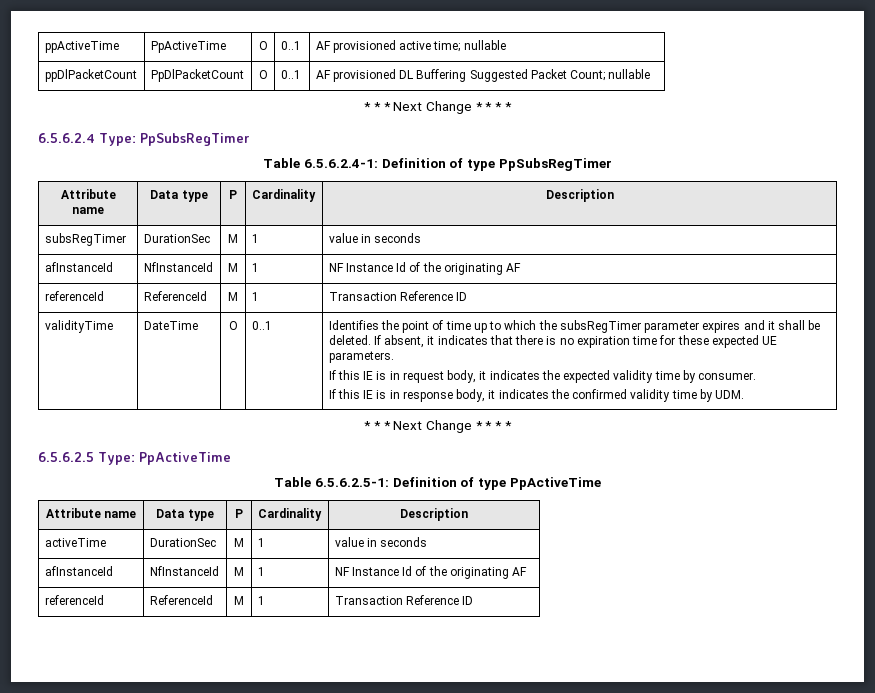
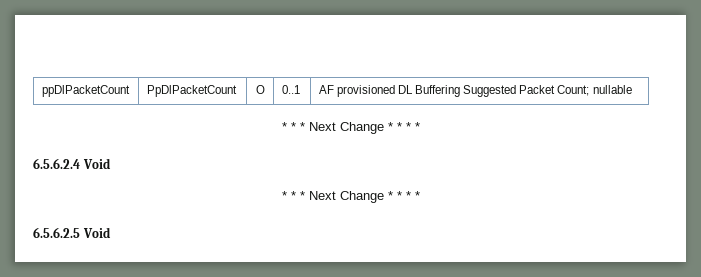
[44,41,119,53] [150,41,226,53] [258,41,268,50] [280,41,301,50] [315,40,506,53] ppActiveTime | PpActiveTime | O | 0..1 | AF provisioned active time; nullable // -> (41, 91) none
[99,133,250,146] [263,158,612,171] [60,189,116,199] [72,207,104,214] [150,190,208,202] [229,190,237,199] [251,189,316,202] [545,189,614,202] [44,233,126,246] [143,234,210,243] [228,234,238,243] [251,234,259,243] [328,233,422,243] [44,262,113,272] [143,262,213,272] [228,263,238,272] [251,263,259,272] [328,262,522,275] [44,291,104,301] [143,291,207,301] [228,292,238,301] [251,292,259,301] [328,291,468,301] [44,320,113,333] [143,321,198,330] [228,321,238,330] [251,321,272,330] [328,320,821,333] [328,335,778,348] [328,351,394,363] [328,370,757,383] [328,389,745,402] Type: PpSubsRegTimer // Table 6.5.6.2.4-1: Definition of type PpSubsRegTimer // Attribute name | Data type | P | Cardinality | Description // subsRegTimer | DurationSec | M | 1 | value in seconds // afInstanceId | NfInstanceId | M | 1 | NF Instance Id of the originating AF // referenceId | ReferenceId | M | 1 | Transaction Reference ID // validityTime | DateTime | O | 0..1 | Identifies the point of time up to which the subsRegTimer parameter expires and it shall be deleted. If absent, it indicates that there is no expiration time for these expected UE parameters. // If this IE is in request body, it indicates the expected validity time by consumer. // If this IE is in response body, it indicates the confirmed validity time by UDM. -> [82,158,111,169] Void
[98,452,231,465] [274,477,601,490] [45,508,137,518] [156,509,214,521] [235,509,243,518] [257,508,322,521] [400,508,468,521] [44,538,106,547] [149,538,216,547] [234,538,244,547] [257,538,265,547] [334,537,428,547] [44,566,113,576] [149,566,219,576] [234,567,244,576] [257,567,265,576] [334,566,528,579] [44,595,104,605] [149,595,213,605] [234,596,244,605] [257,596,265,605] [334,595,474,605] Type: PpActiveTime // Table 6.5.6.2.5-1: Definition of type PpActiveTime // Attribute name | Data type | P | Cardinality | Description // activeTime | DurationSec | M | 1 | value in seconds // afInstanceId | NfInstanceId | M | 1 | NF Instance Id of the originating AF // referenceId | ReferenceId | M | 1 | Transaction Reference ID -> [82,227,111,238] Void

